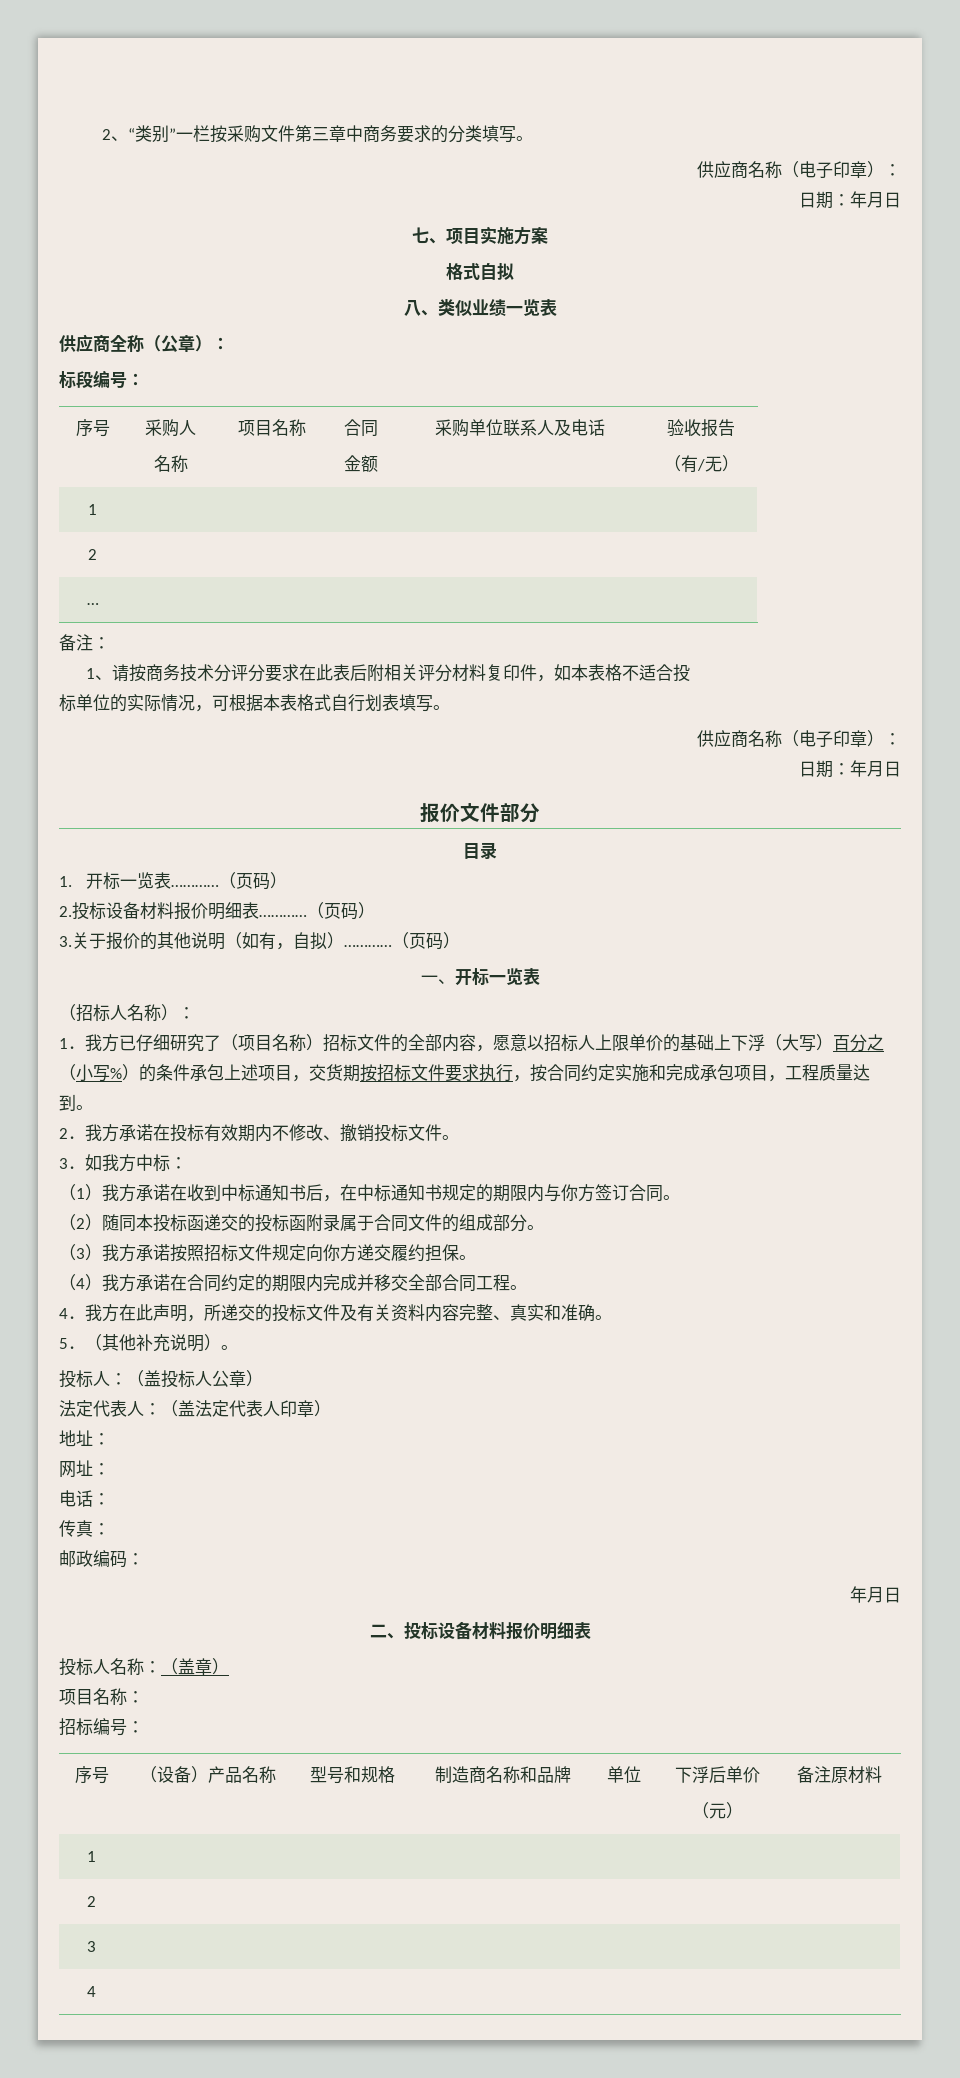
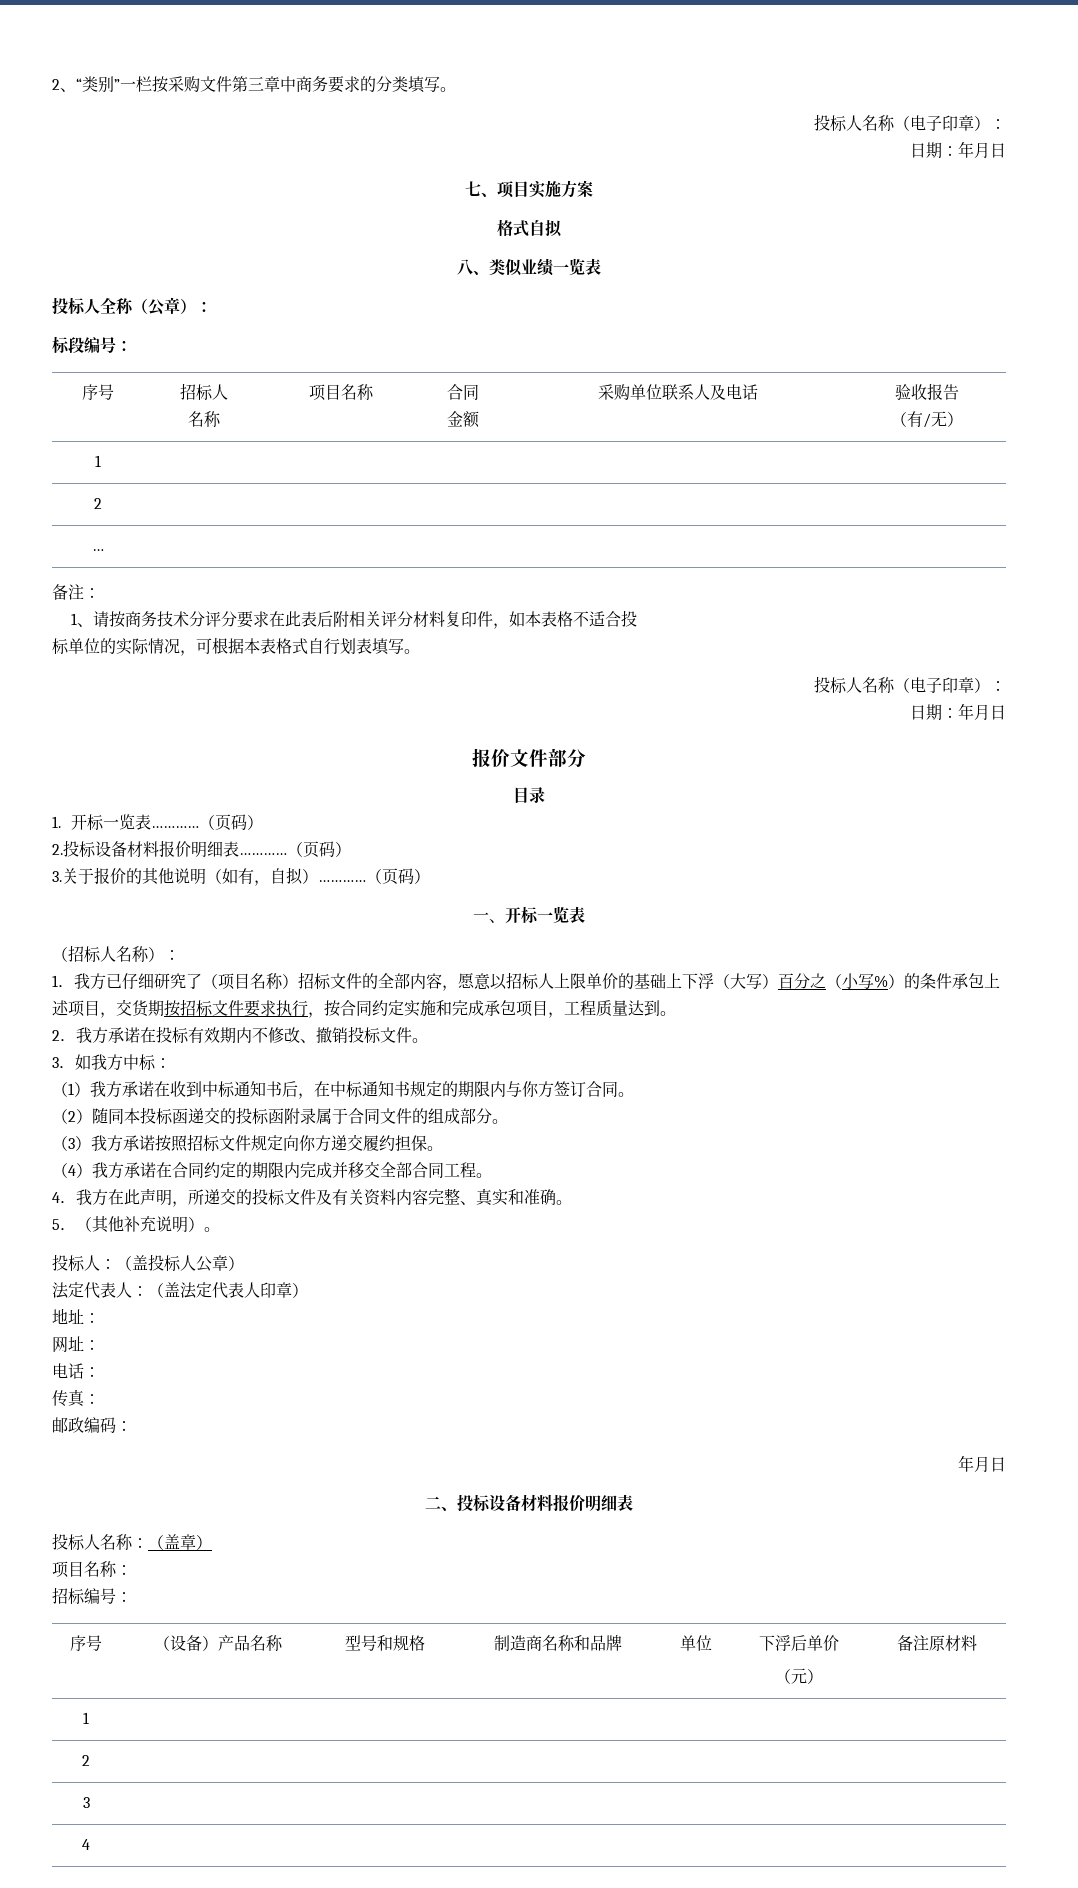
[697,161,748,178] 供应商 -> [814,114,862,132] 投标人
[59,334,110,353] 供应商 -> [52,297,100,314] 投标人
[145,419,179,437] 采购 -> [179,383,213,401] 招标
[697,730,748,747] 供应商 -> [814,676,862,694] 投标人

